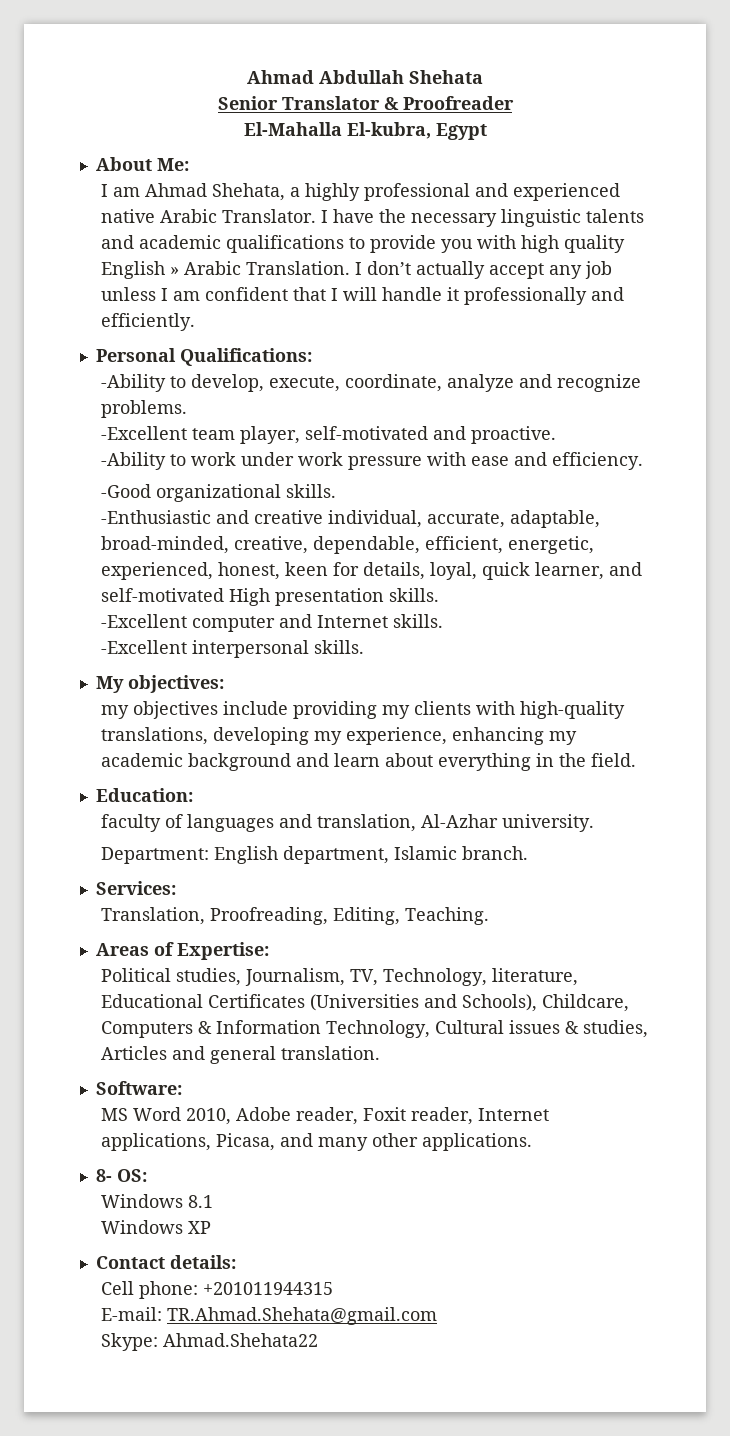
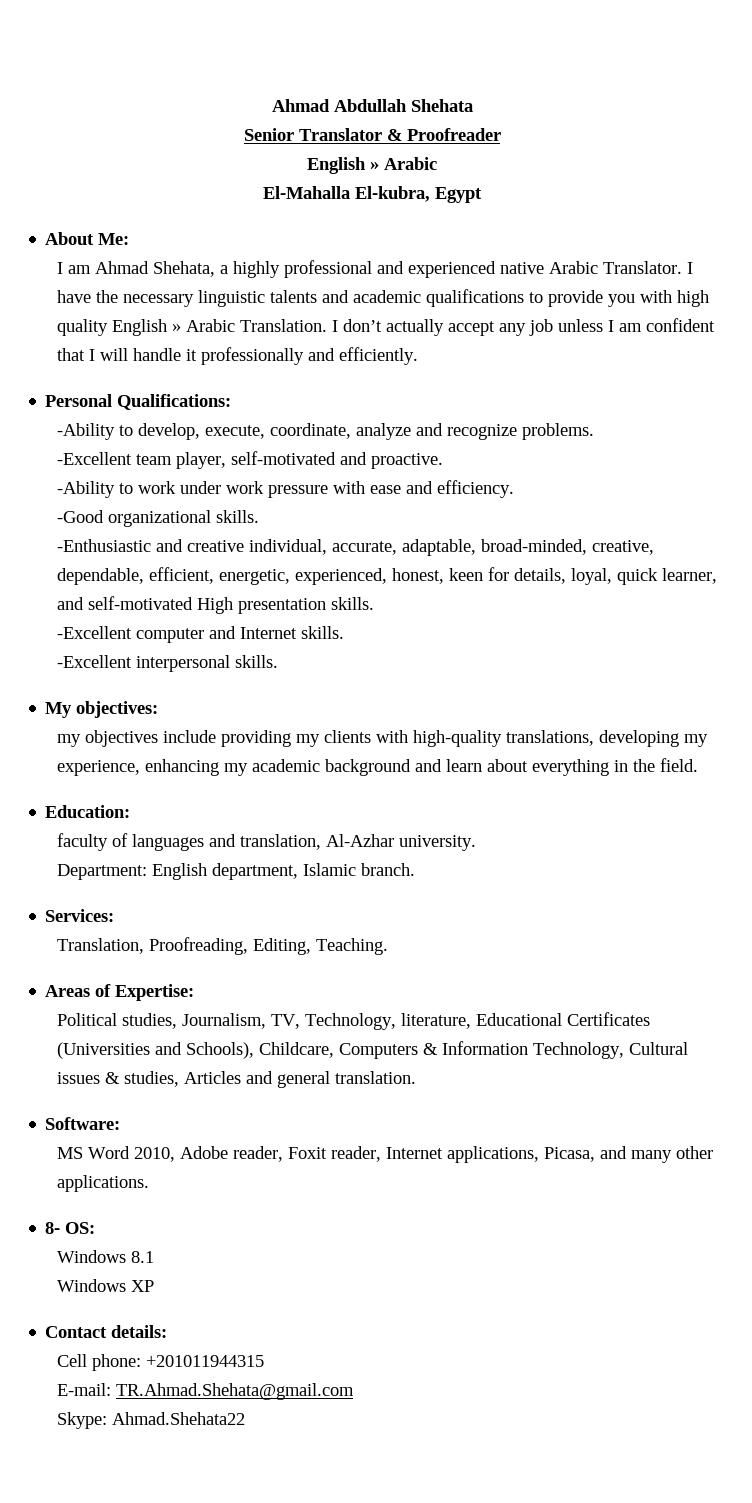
(514, 103) none -> [307,157,437,174] // English » Arabic

